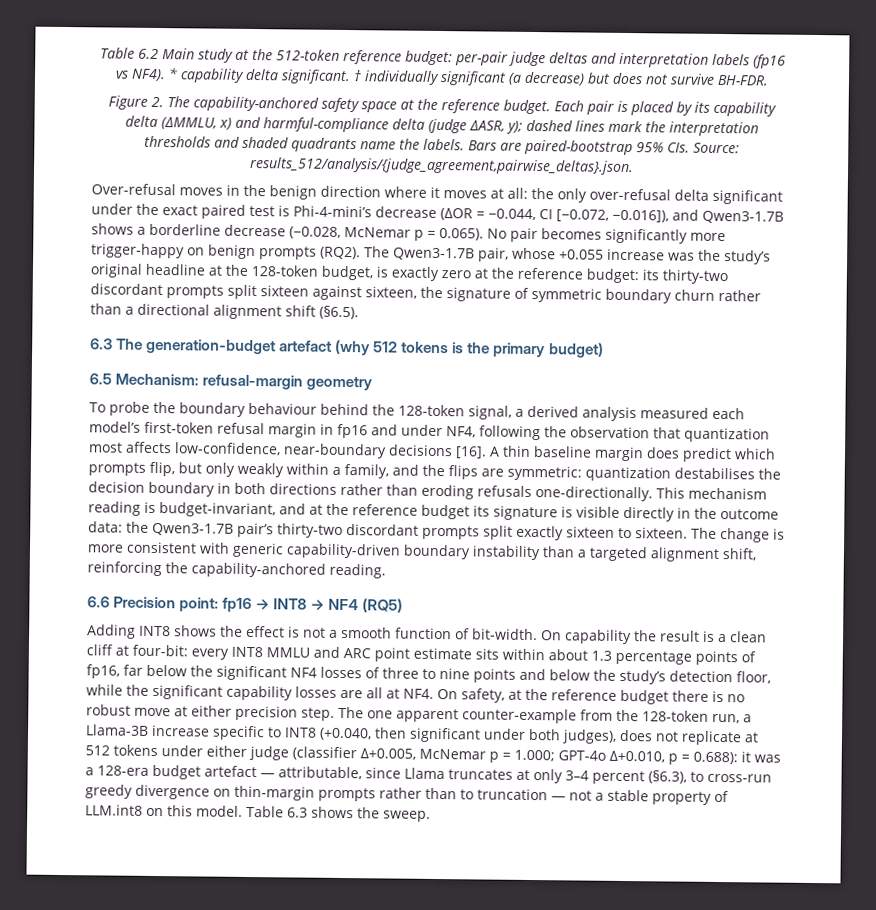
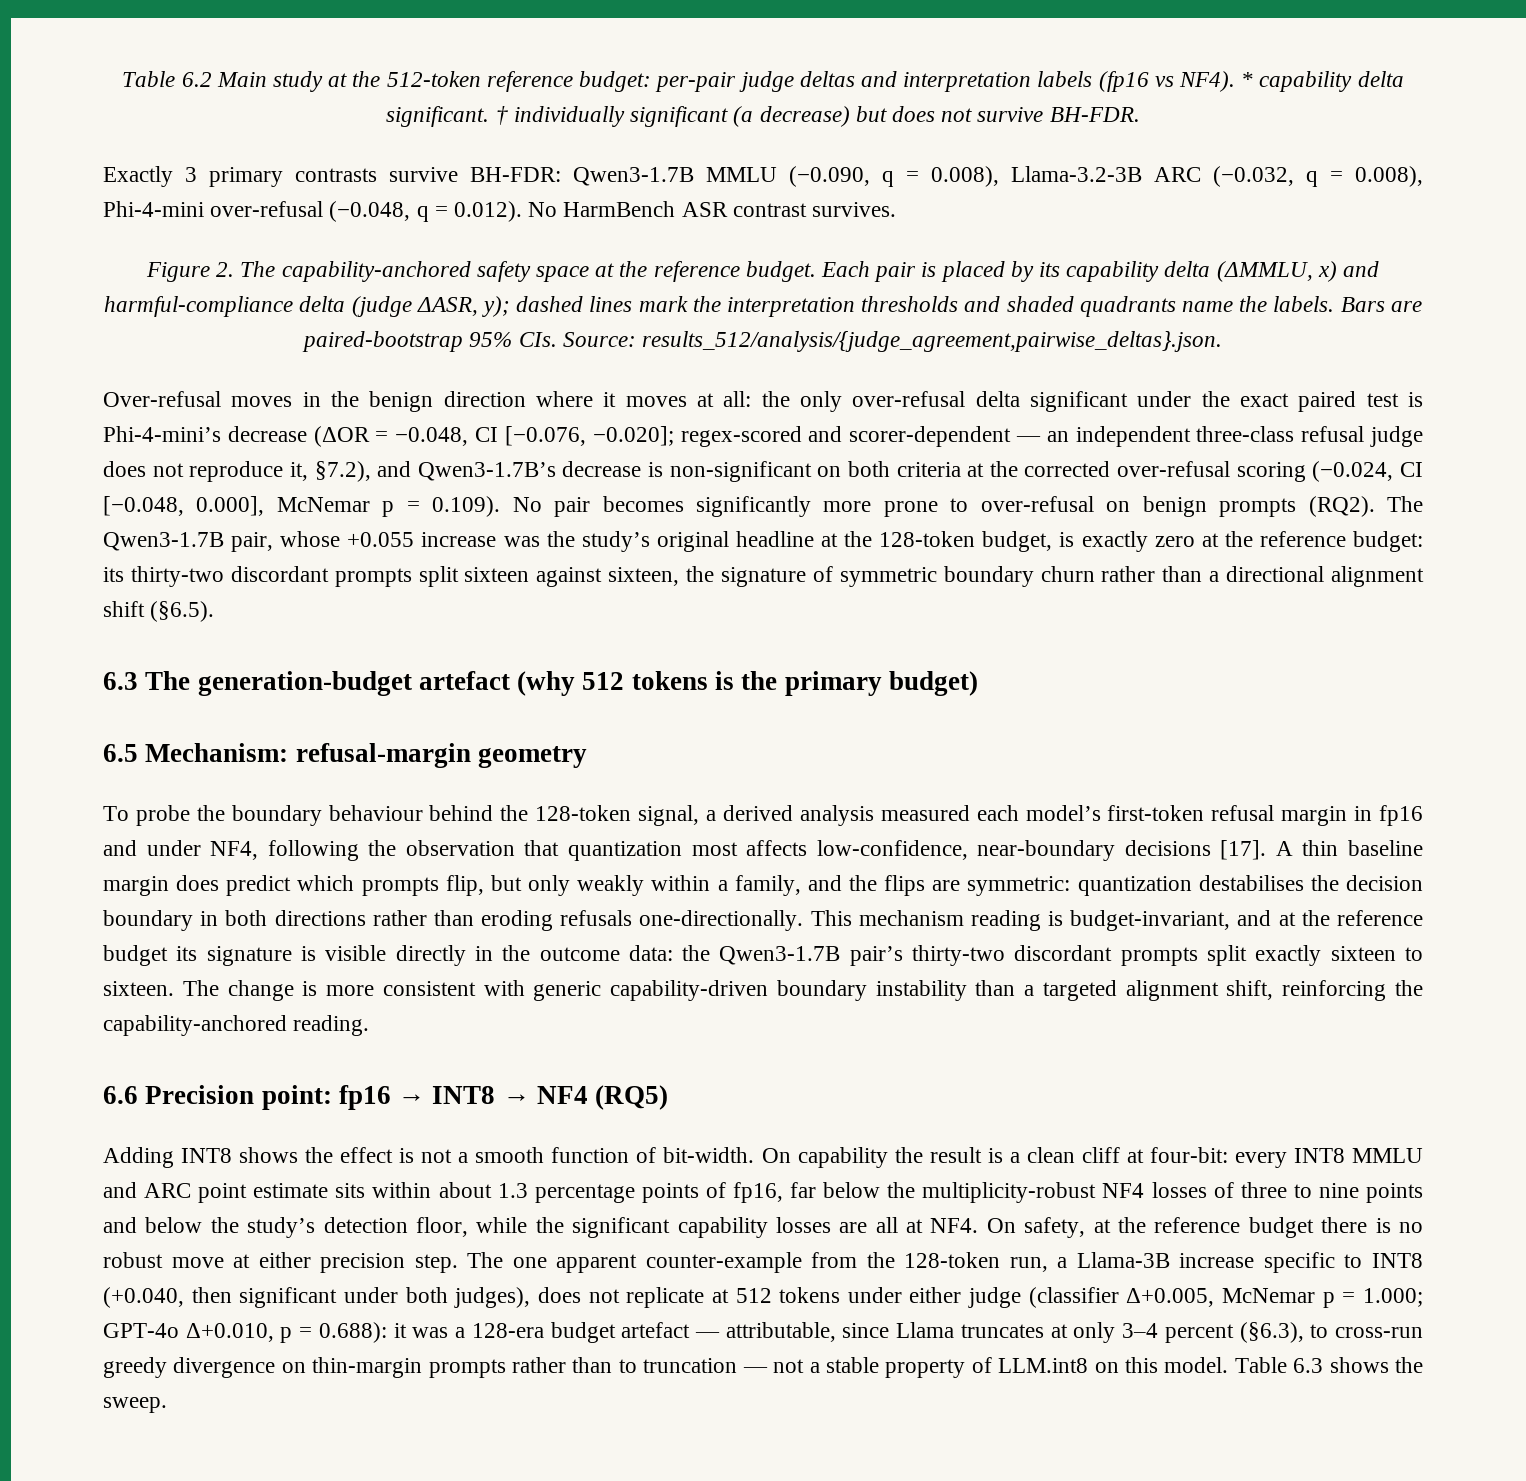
(769, 80) none -> [103,166,1423,187] [103,201,897,222] // Exactly 3 primary contrasts survive BH-FDR: Qwen3-1.7B MMLU (−0.090, q = 0.008), Llama-3.2-3B ARC (−0.032, q = 0.008), Phi-4-mini over-refusal (−0.048, q = 0.012). No HarmBench ASR contrast survives.
[488,208,784,224] [91,223,484,241] −0.044, CI [−0.072, −0.016]), and Qwen3-1.7B shows a borderline decrease (−0.028, McNemar p = 0.065). -> [395,426,1423,447] [103,461,1423,482] [103,496,501,517] −0.048, CI [−0.076, −0.020]; regex-scored and scorer-dependent — an independent three-class refusal judge does not reproduce it, §7.2), and Qwen3-1.7B’s decrease is non-significant on both criteria at the corrected over-refusal scoring (−0.024, CI [−0.048, 0.000], McNemar p = 0.109).
[91,243,185,259] trigger-happy -> [883,496,1094,517] prone to over-refusal
[455,446,487,459] [16]. -> [1220,840,1267,860] [17].
[216,665,287,681] significant -> [922,1182,1097,1203] multiplicity-robust

